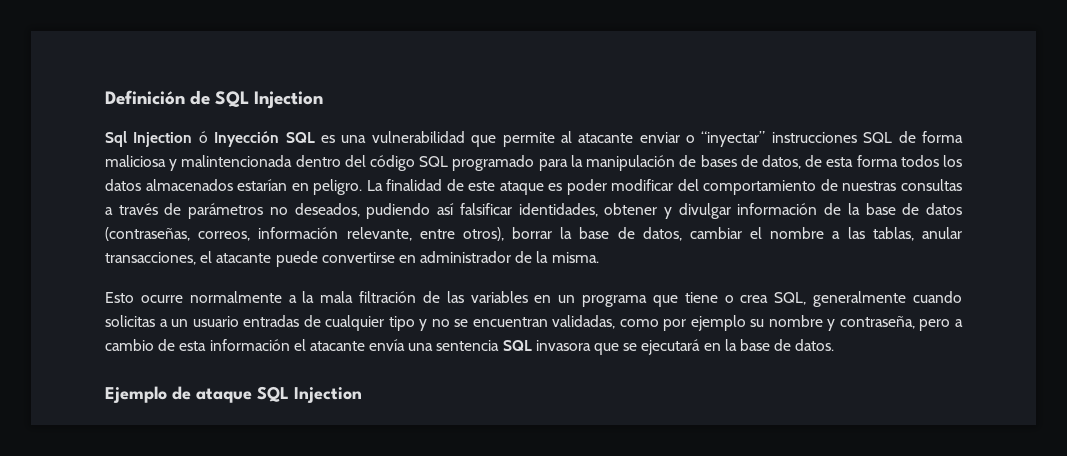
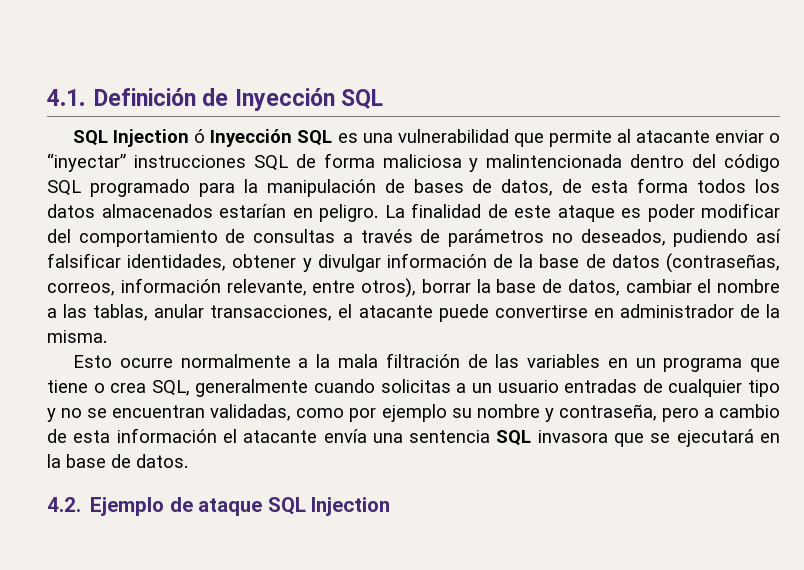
(105, 97) none -> [47,89,85,106] 4.1.
[215,91,324,109] [105,131,127,147] SQL Injection // Sql -> [234,88,383,111] [73,130,109,146] Inyección SQL // SQL
[842,181,897,191] nuestras -> (246, 236) none
(835, 345) none -> [47,497,81,512] 4.2.

